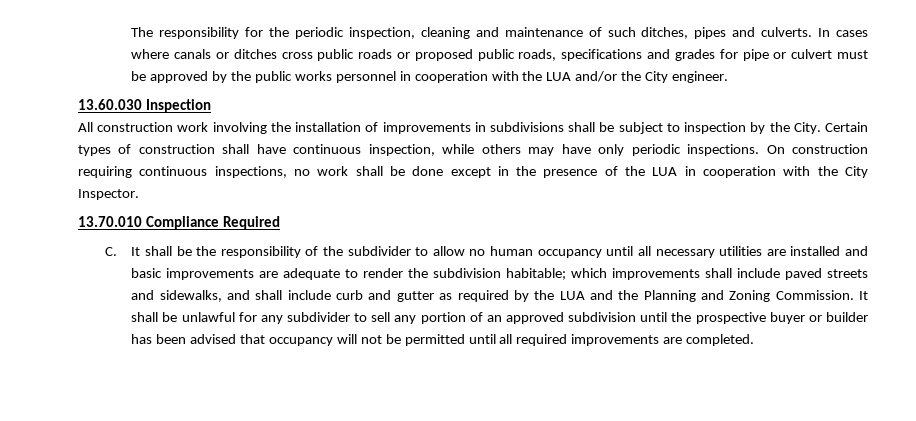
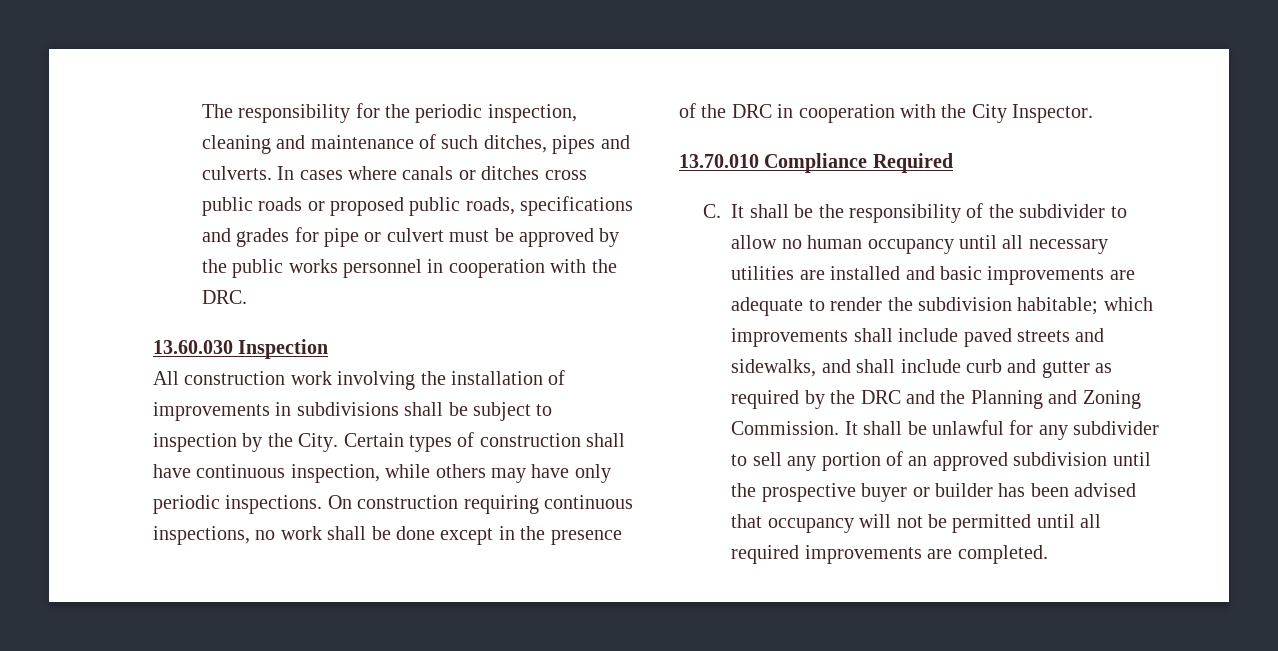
[546,71,729,83] LUA and/or the City engineer. -> [201,290,247,304] DRC.
[652,167,678,176] LUA -> [731,104,772,118] DRC
[559,291,585,300] LUA -> [860,390,901,404] DRC

